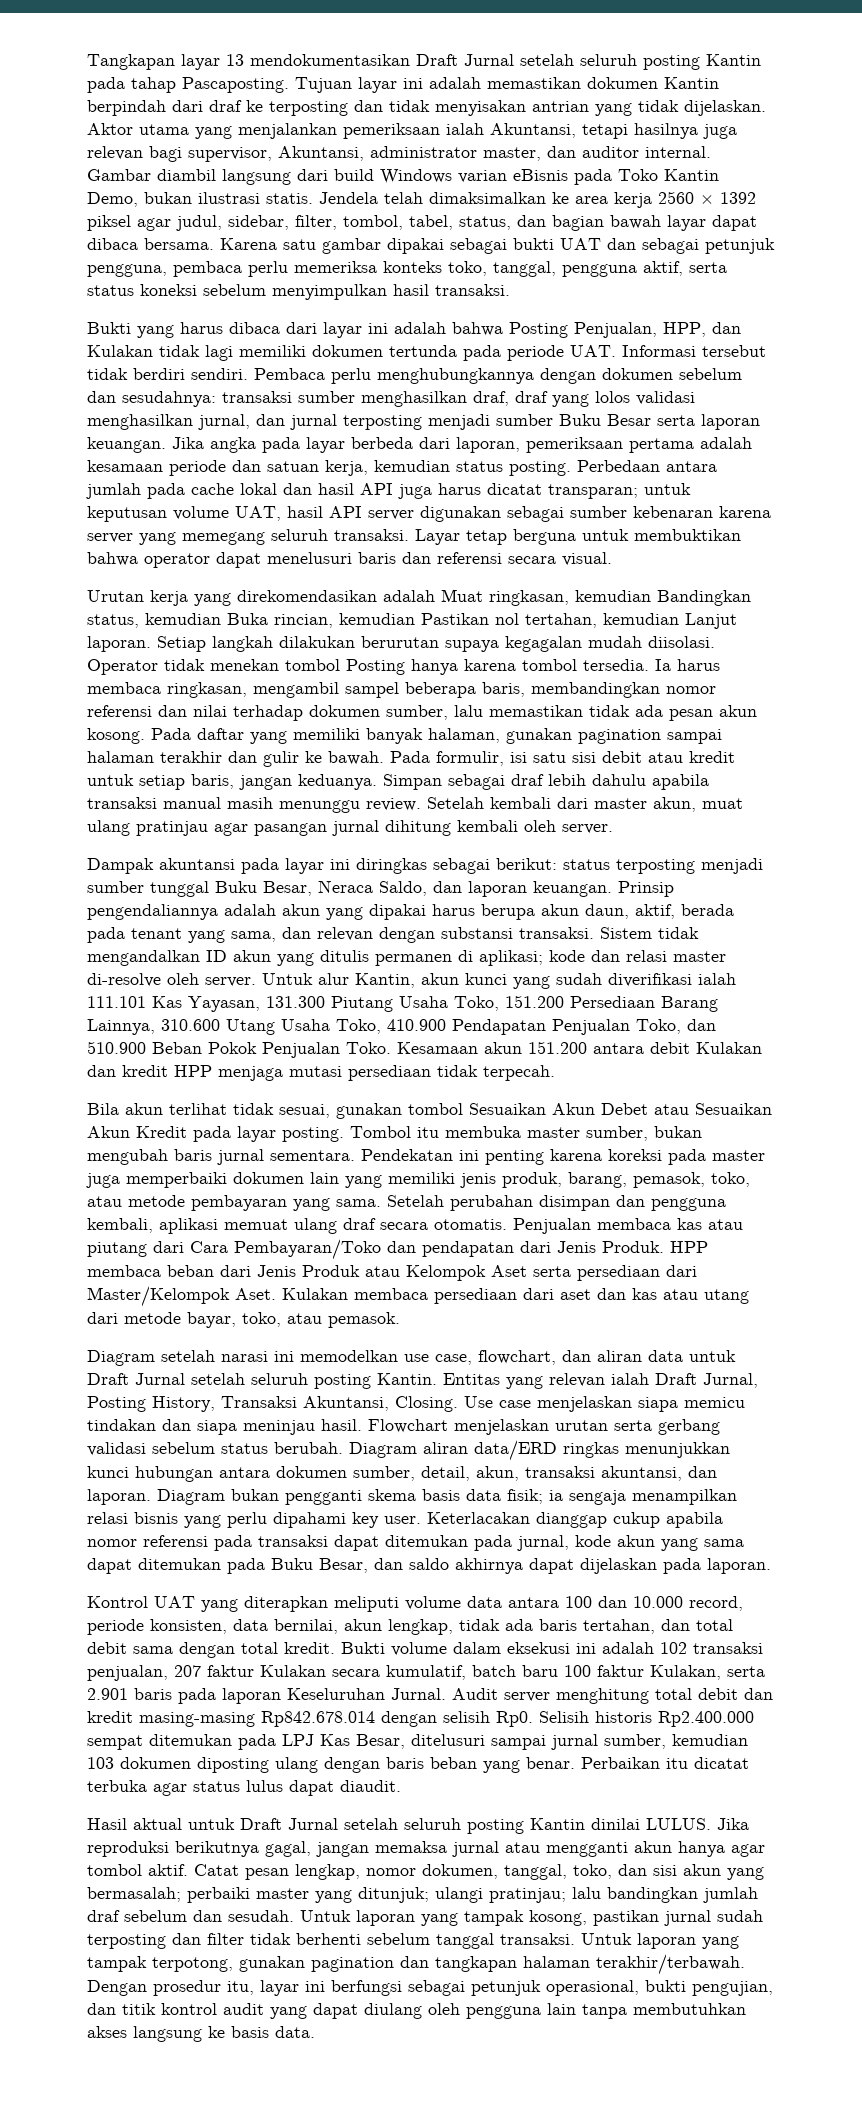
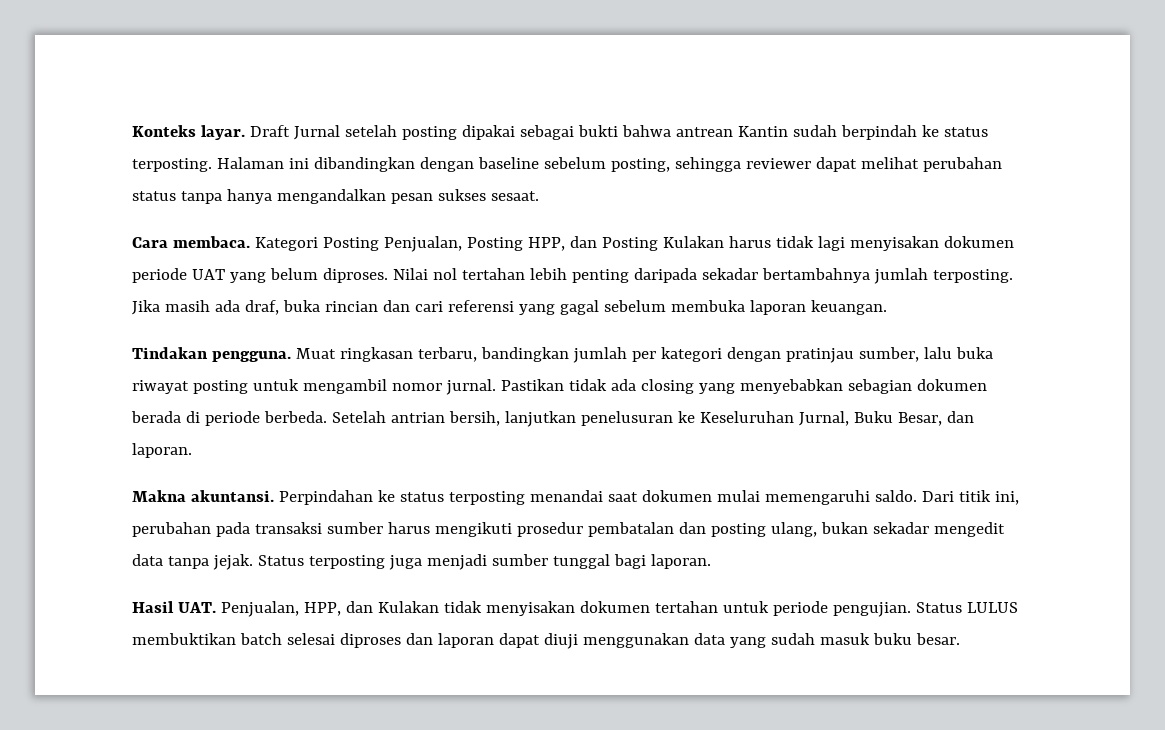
[87,54,761,70] [87,77,719,93] [87,100,766,116] [87,123,737,139] [87,146,711,162] [87,169,719,185] [87,191,756,208] [87,215,757,231] [87,238,775,254] [87,261,727,277] [87,284,510,300] [87,322,568,338] Tangkapan layar 13 mendokumentasikan Draft Jurnal setelah seluruh posting Kantin pada tahap Pascaposting. Tujuan layar ini adalah memastikan dokumen Kantin berpindah dari draf ke terposting dan tidak menyisakan antrian yang tidak dijelaskan. Aktor utama yang menjalankan pemeriksaan ialah Akuntansi, tetapi hasilnya juga relevan bagi supervisor, Akuntansi, administrator master, dan auditor internal. Gambar diambil langsung dari build Windows varian eBisnis pada Toko Kantin Demo, bukan ilustrasi statis. Jendela telah dimaksimalkan ke area kerja 2560 × 1392 piksel agar judul, sidebar, filter, tombol, tabel, status, dan bagian bawah layar dapat dibaca bersama. Karena satu gambar dipakai sebagai bukti UAT dan sebagai petunjuk pengguna, pembaca perlu memeriksa konteks toko, tanggal, pengguna aktif, serta status koneksi sebelum menyimpulkan hasil transaksi. // Bukti yang harus dibaca dari layar ini adalah bahwa Posting -> [132,125,988,140] [132,157,1002,172] [132,189,539,204] [132,236,1014,252] [132,268,1013,284] [132,300,887,315] [132,347,993,363] [132,379,987,395] [131,411,974,427] [132,443,192,458] [132,490,1019,505] [132,522,1005,537] [132,554,711,570] [132,601,216,613] Konteks layar. Draft Jurnal setelah posting dipakai sebagai bukti bahwa antrean Kantin sudah berpindah ke status terposting. Halaman ini dibandingkan dengan baseline sebelum posting, sehingga reviewer dapat melihat perubahan status tanpa hanya mengandalkan pesan sukses sesaat. // Cara membaca. Kategori Posting Penjualan, Posting HPP, dan Posting Kulakan harus tidak lagi menyisakan dokumen periode UAT yang belum diproses. Nilai nol tertahan lebih penting daripada sekadar bertambahnya jumlah terposting. Jika masih ada draf, buka rincian dan cari referensi yang gagal sebelum membuka laporan keuangan. // Tindakan pengguna. Muat ringkasan terbaru, bandingkan jumlah per kategori dengan pratinjau sumber, lalu buka riwayat posting untuk mengambil nomor jurnal. Pastikan tidak ada closing yang menyebabkan sebagian dokumen berada di periode berbeda. Setelah antrian bersih, lanjutkan penelusuran ke Keseluruhan Jurnal, Buku Besar, dan laporan. // Makna akuntansi. Perpindahan ke status terposting menandai saat dokumen mulai memengaruhi saldo. Dari titik ini, perubahan pada transaksi sumber harus mengikuti prosedur pembatalan dan posting ulang, bukan sekadar mengedit data tanpa jejak. Status terposting juga menjadi sumber tunggal bagi laporan. // Hasil UAT.
[205,345,766,361] [87,368,742,384] [87,391,695,407] [87,414,760,430] [87,437,752,453] [87,460,717,476] [86,483,691,499] [87,506,771,522] [87,529,741,545] [87,552,612,568] [87,589,751,606] [87,613,737,629] [87,636,715,652] [87,659,720,675] [87,682,716,698] [87,705,757,721] [87,728,722,744] [87,751,735,767] [87,774,709,790] [87,797,743,813] [87,820,613,836] [87,858,763,874] [87,880,674,897] [87,904,734,920] [87,927,699,943] [87,950,726,966] [87,973,736,989] [87,995,718,1012] [87,1019,716,1035] [87,1041,762,1058] [87,1065,555,1081] [87,1103,772,1119] [87,1126,702,1142] [87,1149,765,1165] [86,1172,750,1188] [87,1195,726,1211] [87,1218,743,1234] [87,1239,708,1260] [87,1265,697,1281] [87,1286,749,1307] [87,1312,400,1328] [87,1350,736,1366] [87,1373,758,1389] [87,1396,745,1412] [87,1419,720,1435] [87,1440,730,1461] [87,1466,717,1482] [87,1489,737,1505] [87,1512,723,1528] [87,1535,744,1551] [87,1558,771,1574] [87,1596,743,1612] [87,1619,733,1635] [87,1642,763,1658] [87,1665,765,1681] [87,1688,773,1704] [87,1711,754,1727] [87,1734,748,1750] [87,1757,749,1773] [87,1780,401,1796] [87,1818,749,1834] [87,1841,765,1857] [87,1864,764,1880] [87,1887,758,1903] [87,1910,763,1926] [87,1933,739,1949] [87,1954,745,1975] [87,1980,773,1996] [87,2003,746,2019] [87,2026,315,2042] lagi memiliki dokumen tertunda pada periode UAT. Informasi tersebut tidak berdiri sendiri. Pembaca perlu menghubungkannya dengan dokumen sebelum dan sesudahnya: transaksi sumber menghasilkan draf, draf yang lolos validasi menghasilkan jurnal, dan jurnal terposting menjadi sumber Buku Besar serta laporan keuangan. Jika angka pada layar berbeda dari laporan, pemeriksaan pertama adalah kesamaan periode dan satuan kerja, kemudian status posting. Perbedaan antara jumlah pada cache lokal dan hasil API juga harus dicatat transparan; untuk keputusan volume UAT, hasil API server digunakan sebagai sumber kebenaran karena server yang memegang seluruh transaksi. Layar tetap berguna untuk membuktikan bahwa operator dapat menelusuri baris dan referensi secara visual. // Urutan kerja yang direkomendasikan adalah Muat ringkasan, kemudian Bandingkan status, kemudian Buka rincian, kemudian Pastikan nol tertahan, kemudian Lanjut laporan. Setiap langkah dilakukan berurutan supaya kegagalan mudah diisolasi. Operator tidak menekan tombol Posting hanya karena tombol tersedia. Ia harus membaca ringkasan, mengambil sampel beberapa baris, membandingkan nomor referensi dan nilai terhadap dokumen sumber, lalu memastikan tidak ada pesan akun kosong. Pada daftar yang memiliki banyak halaman, gunakan pagination sampai halaman terakhir dan gulir ke bawah. Pada formulir, isi satu sisi debit atau kredit untuk setiap baris, jangan keduanya. Simpan sebagai draf lebih dahulu apabila transaksi manual masih menunggu review. Setelah kembali dari master akun, muat ulang pratinjau agar pasangan jurnal dihitung kembali oleh server. // Dampak akuntansi pada layar ini diringkas sebagai berikut: status terposting menjadi sumber tunggal Buku Besar, Neraca Saldo, dan laporan keuangan. Prinsip pengendaliannya adalah akun yang dipakai harus berupa akun daun, aktif, berada pada tenant yang sama, dan relevan dengan substansi transaksi. Sistem tidak mengandalkan ID akun yang ditulis permanen di aplikasi; kode dan relasi master di-resolve oleh server. Untuk alur Kantin, akun kunci yang sudah diverifikasi ialah 111.101 Kas Yayasan, 131.300 Piutang Usaha Toko, 151.200 Persediaan Barang Lainnya, 310.600 Utang Usaha Toko, 410.900 Pendapatan Penjualan Toko, dan 510.900 Beban Pokok Penjualan Toko. Kesamaan akun 151.200 antara debit Kulakan dan kredit HPP menjaga mutasi persediaan tidak terpecah. // Bila akun terlihat tidak sesuai, gunakan tombol Sesuaikan Akun Debet atau Sesuaikan Akun Kredit pada layar posting. Tombol itu membuka master sumber, bukan mengubah baris jurnal sementara. Pendekatan ini penting karena koreksi pada master juga memperbaiki dokumen lain yang memiliki jenis produk, barang, pemasok, toko, atau metode pembayaran yang sama. Setelah perubahan disimpan dan pengguna kembali, aplikasi memuat ulang draf secara otomatis. Penjualan membaca kas atau piutang dari Cara Pembayaran/Toko dan pendapatan dari Jenis Produk. HPP membaca beban dari Jenis Produk atau Kelompok Aset serta persediaan dari Master/Kelompok Aset. Kulakan membaca persediaan dari aset dan kas atau utang dari metode bayar, toko, atau pemasok. // Diagram setelah narasi ini memodelkan use case, flowchart, dan aliran data untuk Draft Jurnal setelah seluruh posting Kantin. Entitas yang relevan ialah Draft Jurnal, Posting History, Transaksi Akuntansi, Closing. Use case menjelaskan siapa memicu tindakan dan siapa meninjau hasil. Flowchart menjelaskan urutan serta gerbang validasi sebelum status berubah. Diagram aliran data/ERD ringkas menunjukkan kunci hubungan antara dokumen sumber, detail, akun, transaksi akuntansi, dan laporan. Diagram bukan pengganti skema basis data fisik; ia sengaja menampilkan relasi bisnis yang perlu dipahami key user. Keterlacakan dianggap cukup apabila nomor referensi pada transaksi dapat ditemukan pada jurnal, kode akun yang sama dapat ditemukan pada Buku Besar, dan saldo akhirnya dapat dijelaskan pada laporan. // Kontrol UAT yang diterapkan meliputi volume data antara 100 dan 10.000 record, periode konsisten, data bernilai, akun lengkap, tidak ada baris tertahan, dan total debit sama dengan total kredit. Bukti volume dalam eksekusi ini adalah 102 transaksi penjualan, 207 faktur Kulakan secara kumulatif, batch baru 100 faktur Kulakan, serta 2.901 baris pada laporan Keseluruhan Jurnal. Audit server menghitung total debit dan kredit masing-masing Rp842.678.014 dengan selisih Rp0. Selisih historis Rp2.400.000 sempat ditemukan pada LPJ Kas Besar, ditelusuri sampai jurnal sumber, kemudian 103 dokumen diposting ulang dengan baris beban yang benar. Perbaikan itu dicatat terbuka agar status lulus dapat diaudit. // Hasil aktual untuk Draft Jurnal setelah seluruh posting Kantin dinilai LULUS. Jika reproduksi berikutnya gagal, jangan memaksa jurnal atau mengganti akun hanya agar tombol aktif. Catat pesan lengkap, nomor dokumen, tanggal, toko, dan sisi akun yang bermasalah; perbaiki master yang ditunjuk; ulangi pratinjau; lalu bandingkan jumlah draf sebelum dan sesudah. Untuk laporan yang tampak kosong, pastikan jurnal sudah terposting dan filter tidak berhenti sebelum tanggal transaksi. Untuk laporan yang tampak terpotong, gunakan pagination dan tangkapan halaman terakhir/terbawah. Dengan prosedur itu, layar ini berfungsi sebagai petunjuk operasional, bukti pengujian, dan titik kontrol audit yang dapat diulang oleh pengguna lain tanpa membutuhkan akses langsung ke basis data. -> [485,601,1018,617] [132,633,960,649] menyisakan dokumen tertahan untuk periode pengujian. Status LULUS membuktikan batch selesai diproses dan laporan dapat diuji menggunakan data yang sudah masuk buku besar.

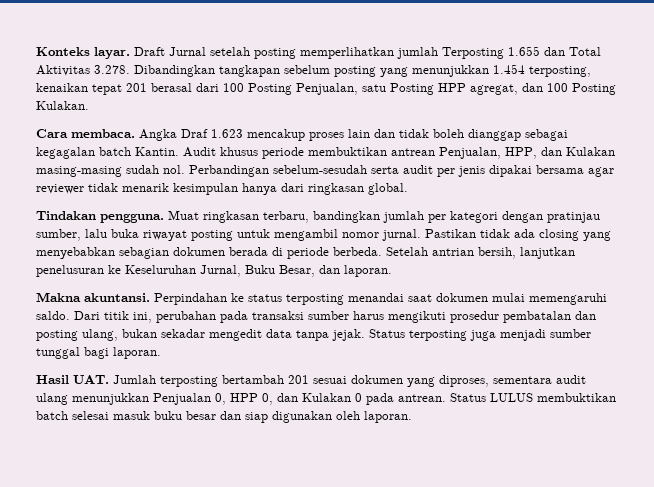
[461,125,988,140] [132,157,1002,172] [132,189,539,204] [132,236,1014,252] [132,268,1013,284] [132,300,887,315] dipakai sebagai bukti bahwa antrean Kantin sudah berpindah ke status terposting. Halaman ini dibandingkan dengan baseline sebelum posting, sehingga reviewer dapat melihat perubahan status tanpa hanya mengandalkan pesan sukses sesaat. // Cara membaca. Kategori Posting Penjualan, Posting HPP, dan Posting Kulakan harus tidak lagi menyisakan dokumen periode UAT yang belum diproses. Nilai nol tertahan lebih penting daripada sekadar bertambahnya jumlah terposting. Jika masih ada draf, buka rincian dan cari referensi yang gagal sebelum membuka laporan keuangan. -> [300,46,601,59] [36,64,591,77] [36,83,616,95] [36,101,89,110] [36,129,568,141] [36,147,615,159] [36,165,614,177] [36,183,408,195] memperlihatkan jumlah Terposting 1.655 dan Total Aktivitas 3.278. Dibandingkan tangkapan sebelum posting yang menunjukkan 1.454 terposting, kenaikan tepat 201 berasal dari 100 Posting Penjualan, satu Posting HPP agregat, dan 100 Posting Kulakan. // Cara membaca. Angka Draf 1.623 mencakup proses lain dan tidak boleh dianggap sebagai kegagalan batch Kantin. Audit khusus periode membuktikan antrean Penjualan, HPP, dan Kulakan masing-masing sudah nol. Perbandingan sebelum-sesudah serta audit per jenis dipakai bersama agar reviewer tidak menarik kesimpulan hanya dari ringkasan global.
[220,601,911,617] Penjualan, HPP, dan Kulakan tidak menyisakan dokumen tertahan untuk periode pengujian. -> [113,375,586,387] [36,393,446,405] Jumlah terposting bertambah 201 sesuai dokumen yang diproses, sementara audit ulang menunjukkan Penjualan 0, HPP 0, dan Kulakan 0 pada antrean.
[339,633,960,649] diproses dan laporan dapat diuji menggunakan data yang sudah masuk buku besar. -> [113,411,412,423] masuk buku besar dan siap digunakan oleh laporan.

